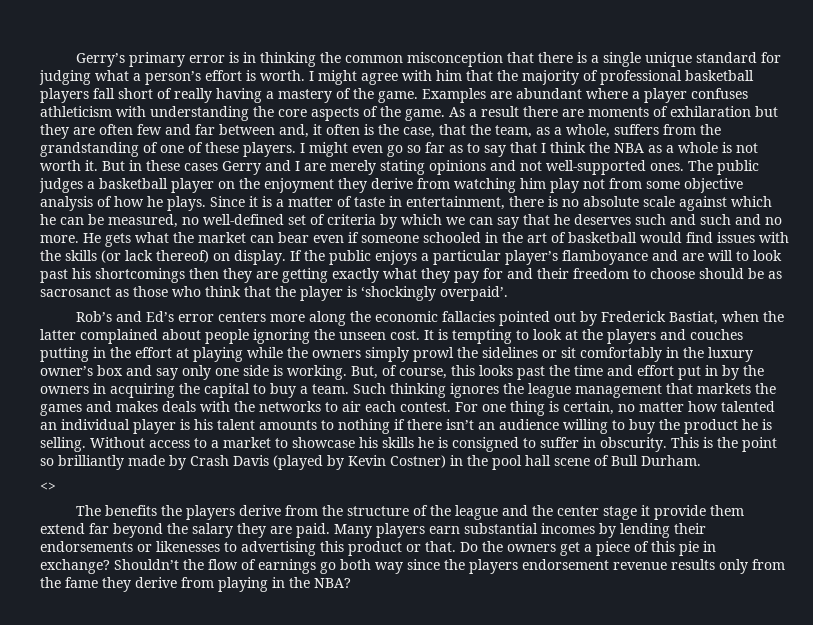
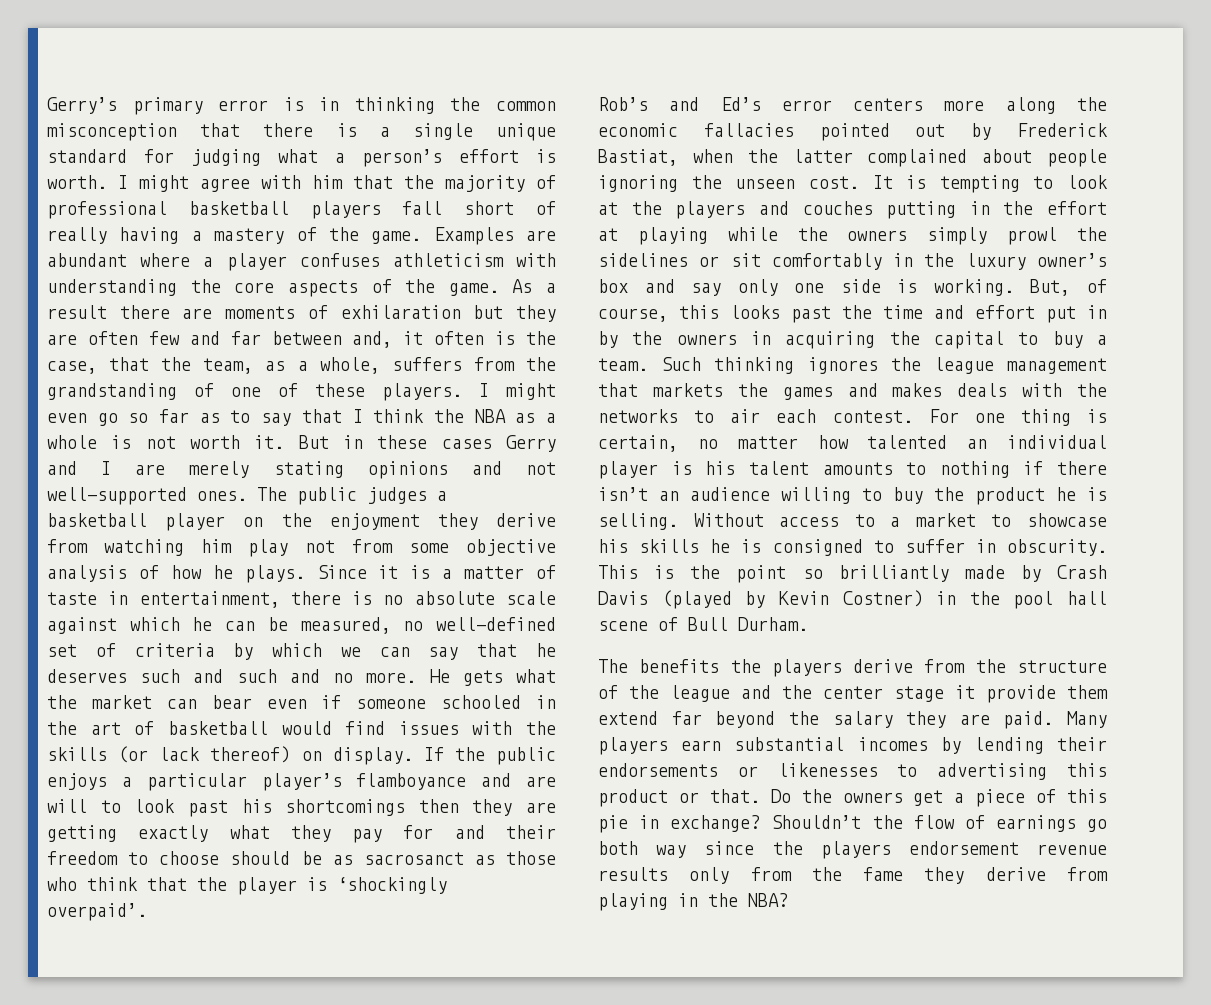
[40,482,56,491] // <> -> (808, 624) none

